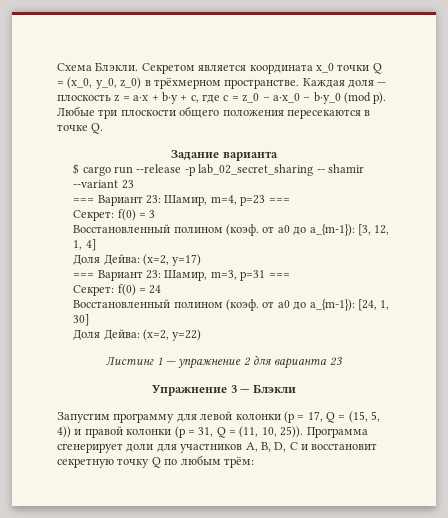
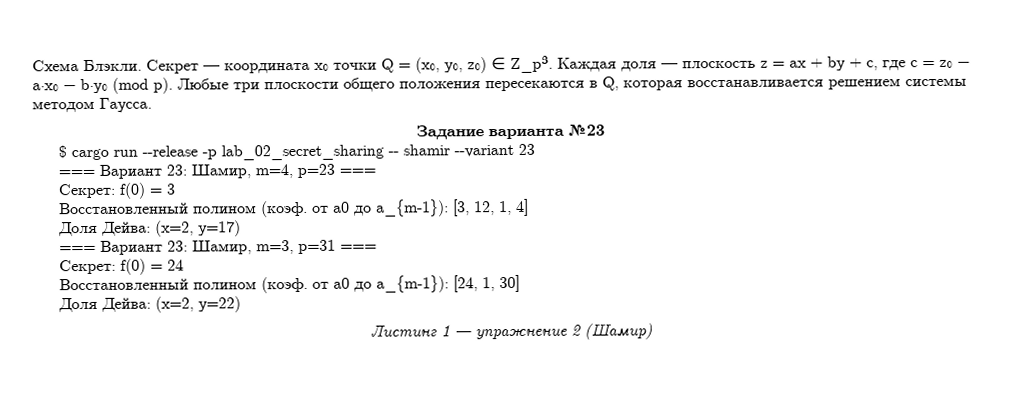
[141,63,382,74] [57,77,300,89] Секретом является координата x_0 точки Q = (x_0, y_0, z_0) в трёхмерном пространстве. -> [146,55,553,74] Секрет — координата x₀ точки Q = (x₀, y₀, z₀) ∈ Z_p³.
[133,92,178,104] a·x + b·y -> [789,56,846,71] ax + by
[242,92,341,104] z_0 − a·x_0 − b·y_0 -> [939,59,970,68] [32,78,108,94] z₀ − a·x₀ − b·y₀
[57,123,104,134] точке Q. -> [602,76,967,91] [32,97,152,113] Q, которая восстанавливается решением системы методом Гаусса.
(278, 156) none -> [567,124,605,136] №23
[253,355,342,369] [152,384,296,396] [57,411,381,423] [57,426,368,438] [57,442,378,453] [57,455,254,468] для варианта 23 // Упражнение 3 — Блэкли // Запустим программу для левой колонки (p = 17, Q = (15, 5, 4)) и правой колонки (p = 31, Q = (11, 10, 25)). Программа сгенерирует доли для участников A, B, D, C и восстановит секретную точку Q по любым трём: -> [583,323,653,340] (Шамир)

